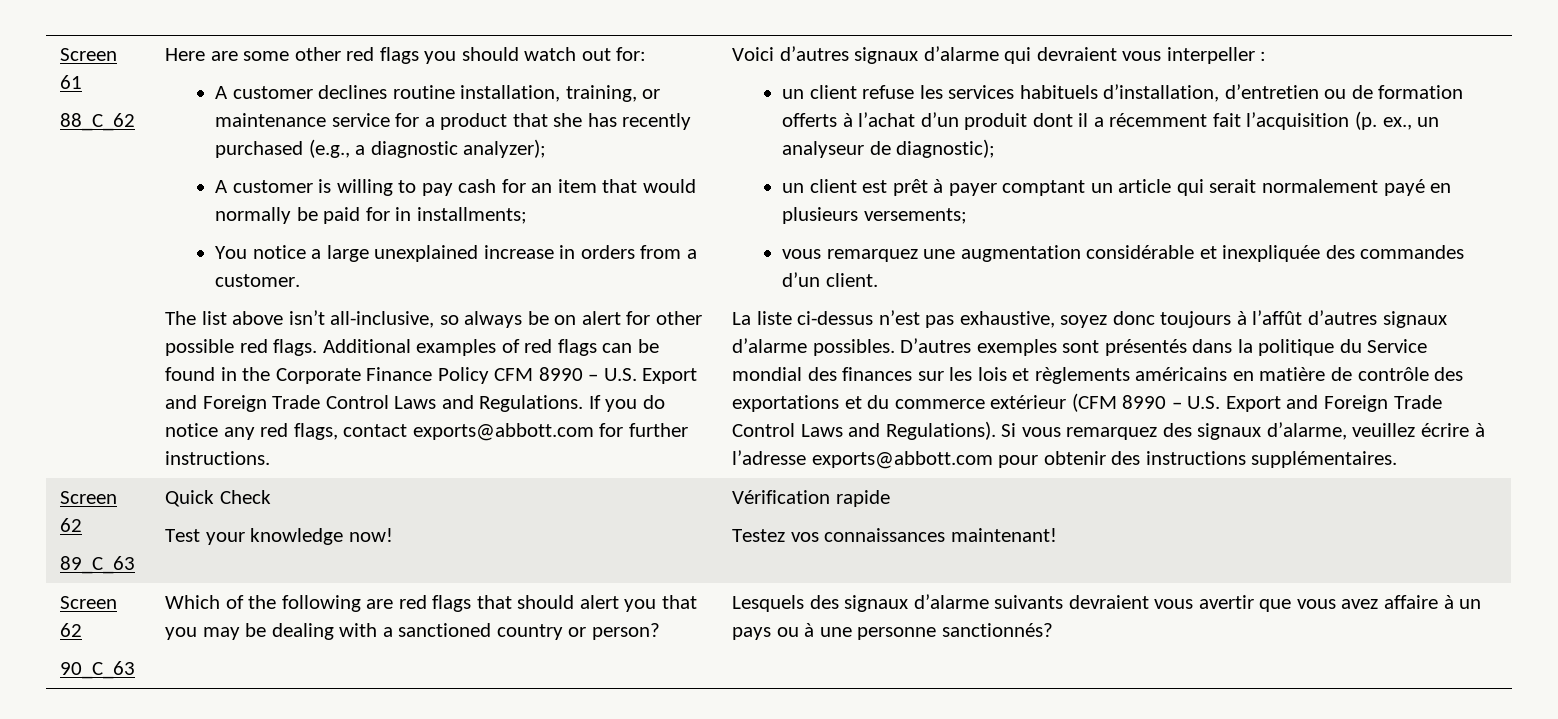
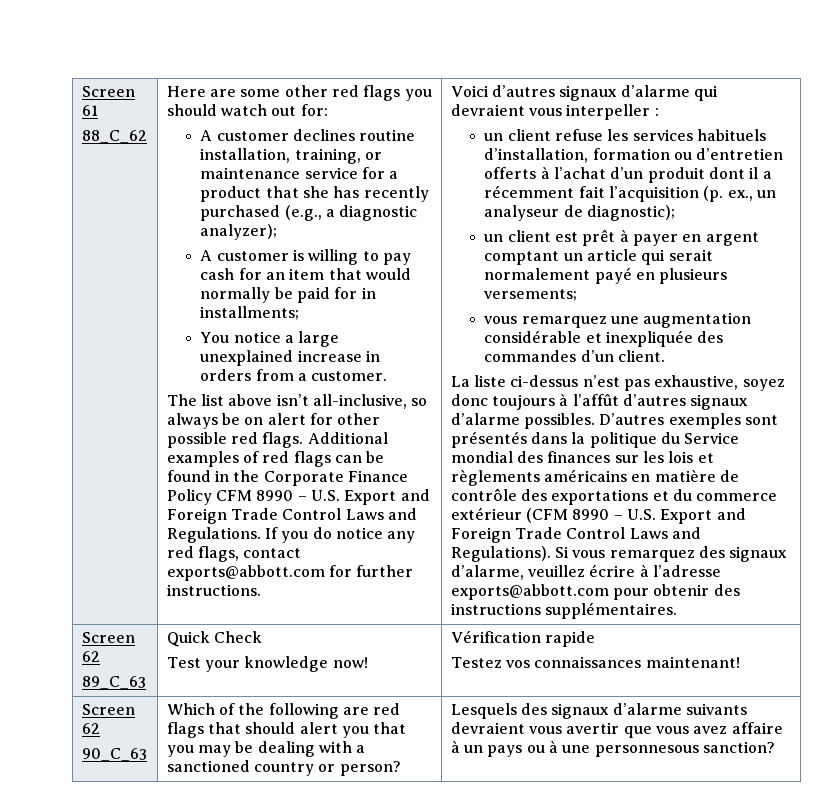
[1224,84,1464,99] d’entretien ou de formation -> [592,148,784,160] formation ou d’entretien
(997, 189) none -> [682,232,759,246] en argent
[857,623,1053,640] personne sanctionnés? -> [594,741,775,757] personnesous sanction?

